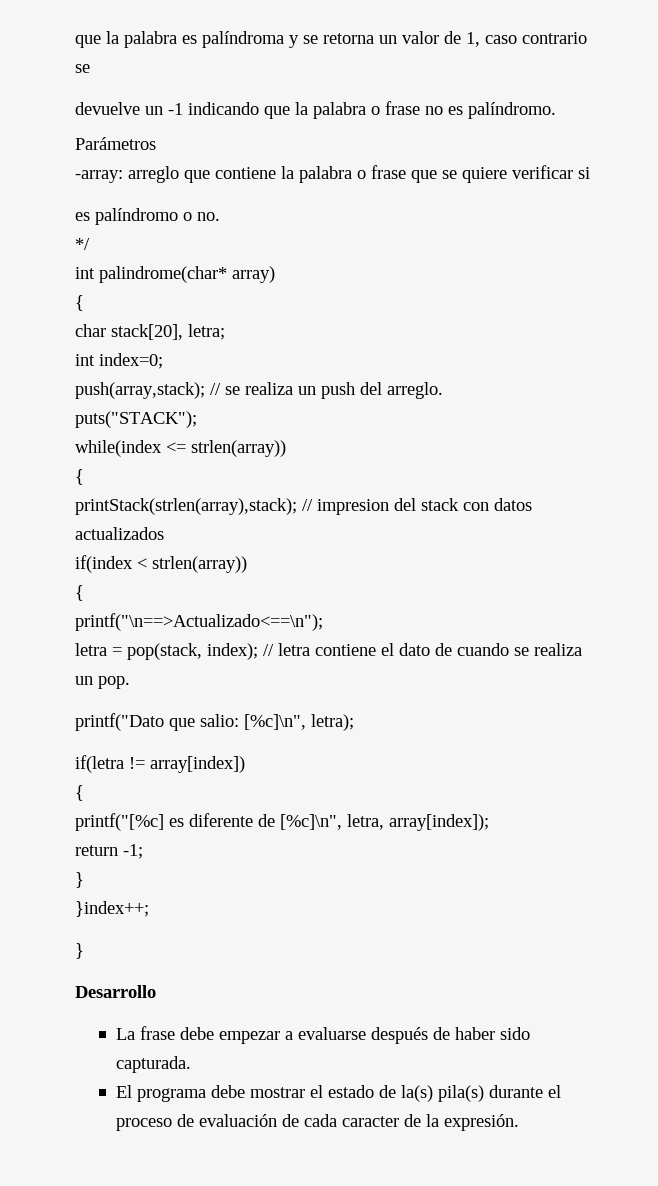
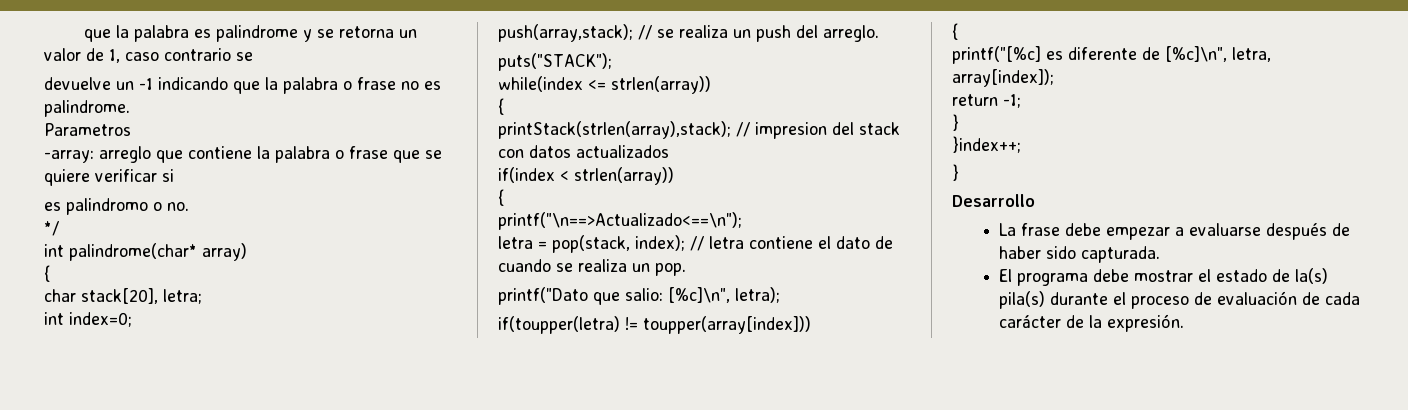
[202,31,284,48] palíndroma -> [216,25,299,42] palindrome
[468,102,556,119] [75,137,156,150] palíndromo. // Parámetros -> [44,100,130,117] [44,123,131,136] palindrome. // Parametros
[95,208,178,225] palíndromo -> [66,198,148,215] palindromo
[75,755,245,773] if(letra != array[index]) -> [498,316,811,334] if(toupper(letra) != toupper(array[index]))
[341,1116,399,1127] caracter -> [999,315,1062,328] carácter

